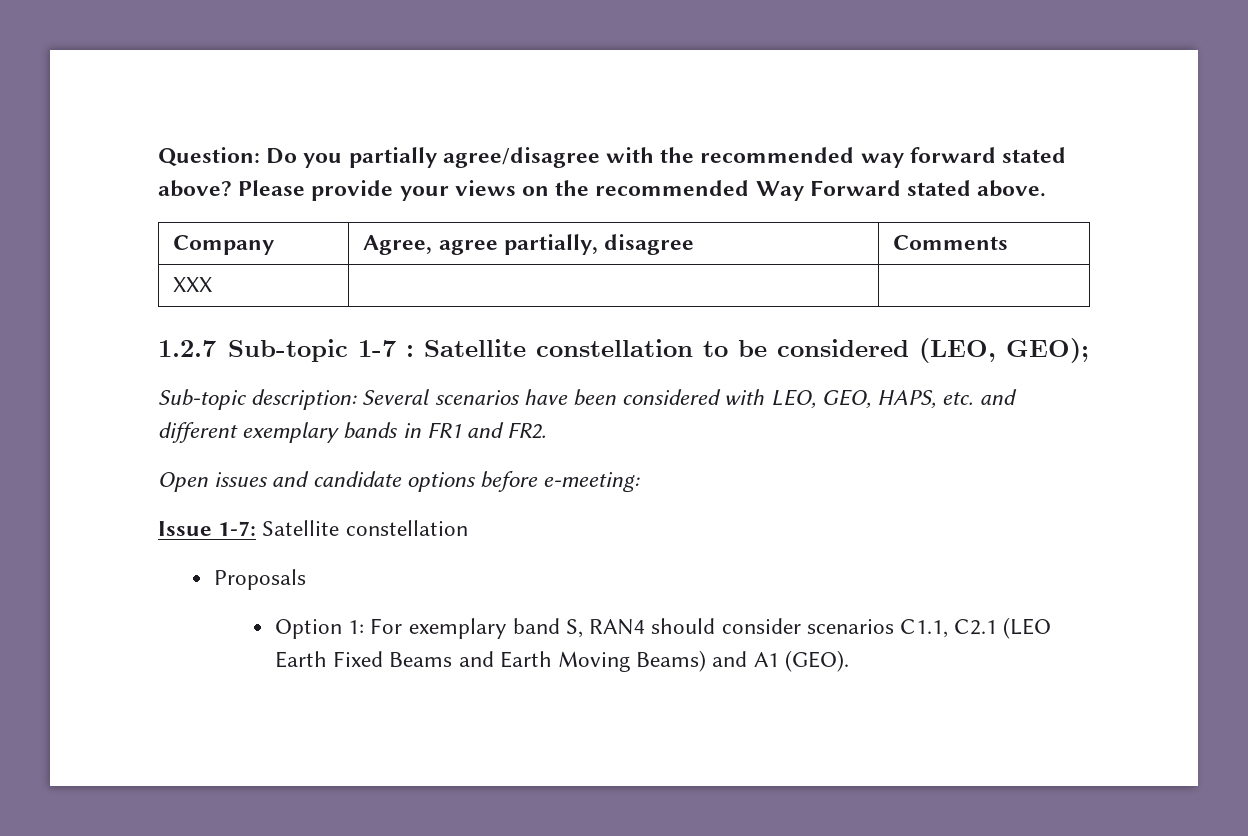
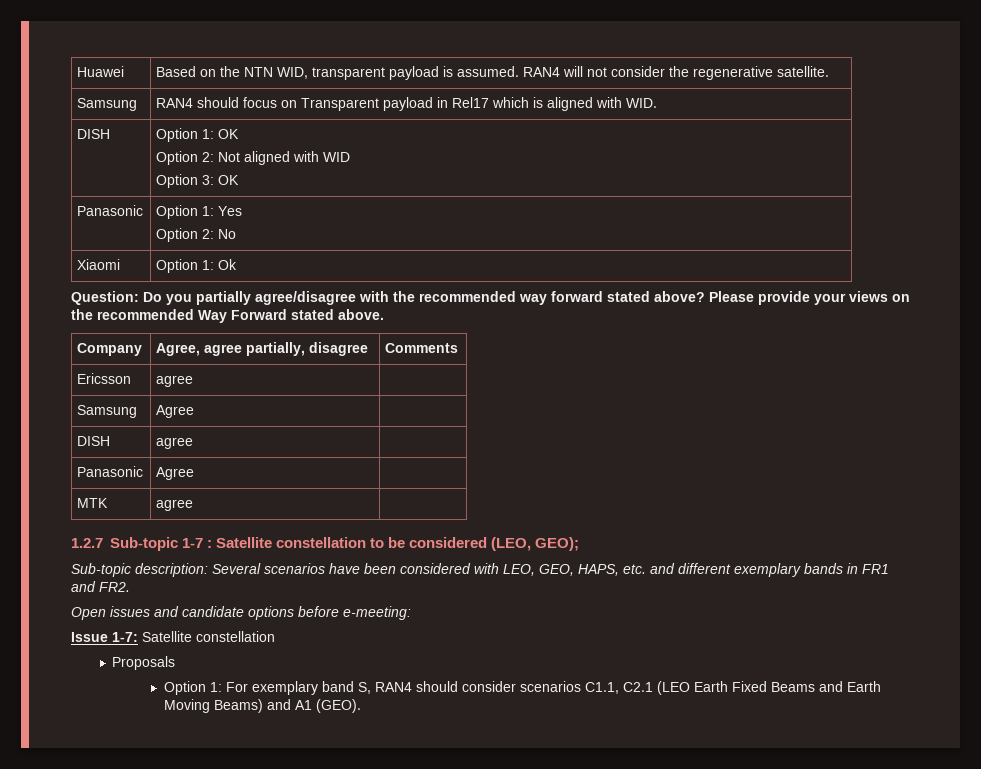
(158, 157) none -> [77,66,125,77] [156,66,830,80] [77,98,138,111] [156,97,658,111] [77,129,111,139] [156,128,240,142] [156,151,351,165] [156,174,240,188] [77,205,144,216] [156,205,243,219] [156,228,237,242] [77,259,121,270] [156,259,238,273] Huawei | Based on the NTN WID, transparent payload is assumed. RAN4 will not consider the regenerative satellite. // Samsung | RAN4 should focus on Transparent payload in Rel17 which is aligned with WID. // DISH | Option 1: OK // Option 2: Not aligned with WID // Option 3: OK // Panasonic | Option 1: Yes // Option 2: No // Xiaomi | Option 1: Ok //
[173,277,213,292] XXX | -> [77,373,132,384] [156,375,194,387] [77,405,138,418] [156,405,195,418] [77,436,111,446] [156,437,194,449] [77,466,144,477] [156,467,195,480] [77,498,109,508] [156,499,194,511] Ericsson | agree | // Samsung | Agree | // DISH | agree | // Panasonic | Agree | // MTK | agree

